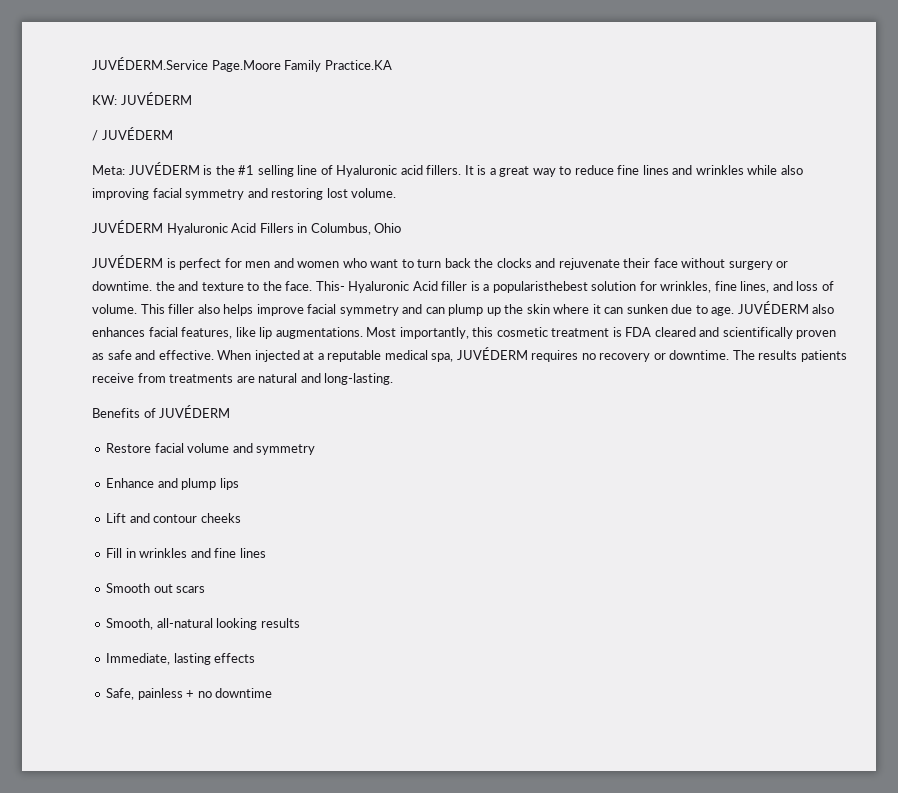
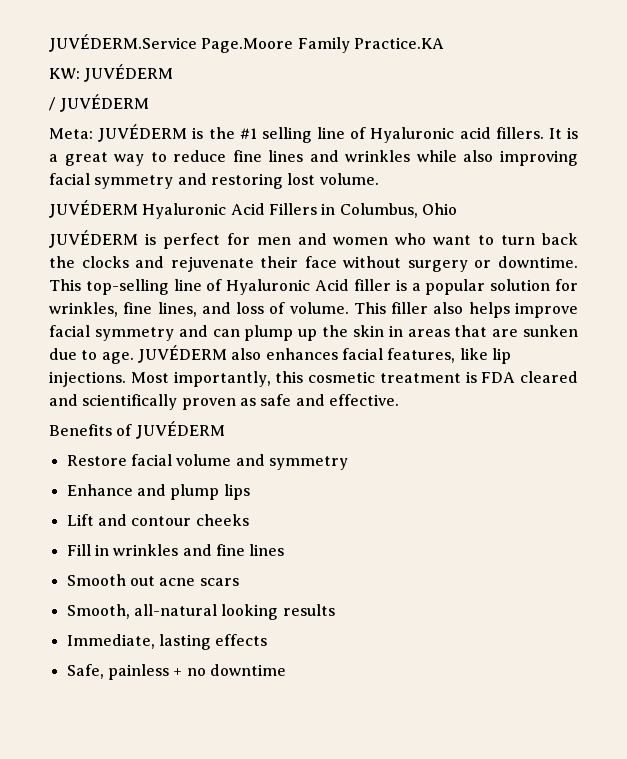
[155,281,345,291] the and texture to the face. This- -> [49,279,223,295] This top-selling line of
[492,281,588,293] popularisthebest -> [425,279,486,295] popular
[553,304,624,314] where it can -> [388,325,519,337] in areas that are
[275,327,363,339] augmentations. -> [49,371,126,387] injections.
[217,347,847,362] [92,373,394,385] When injected at a reputable medical spa, JUVÉDERM requires no recovery or downtime. The results patients receive from treatments are natural and long-lasting. -> (399, 400) none
(173, 588) none -> [159,578,196,586] acne

